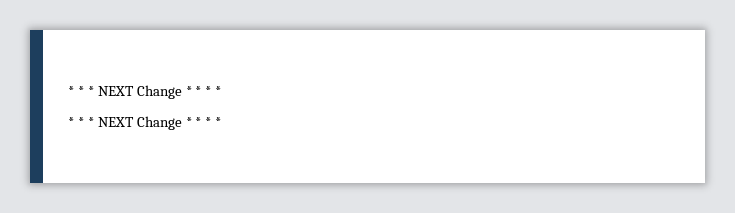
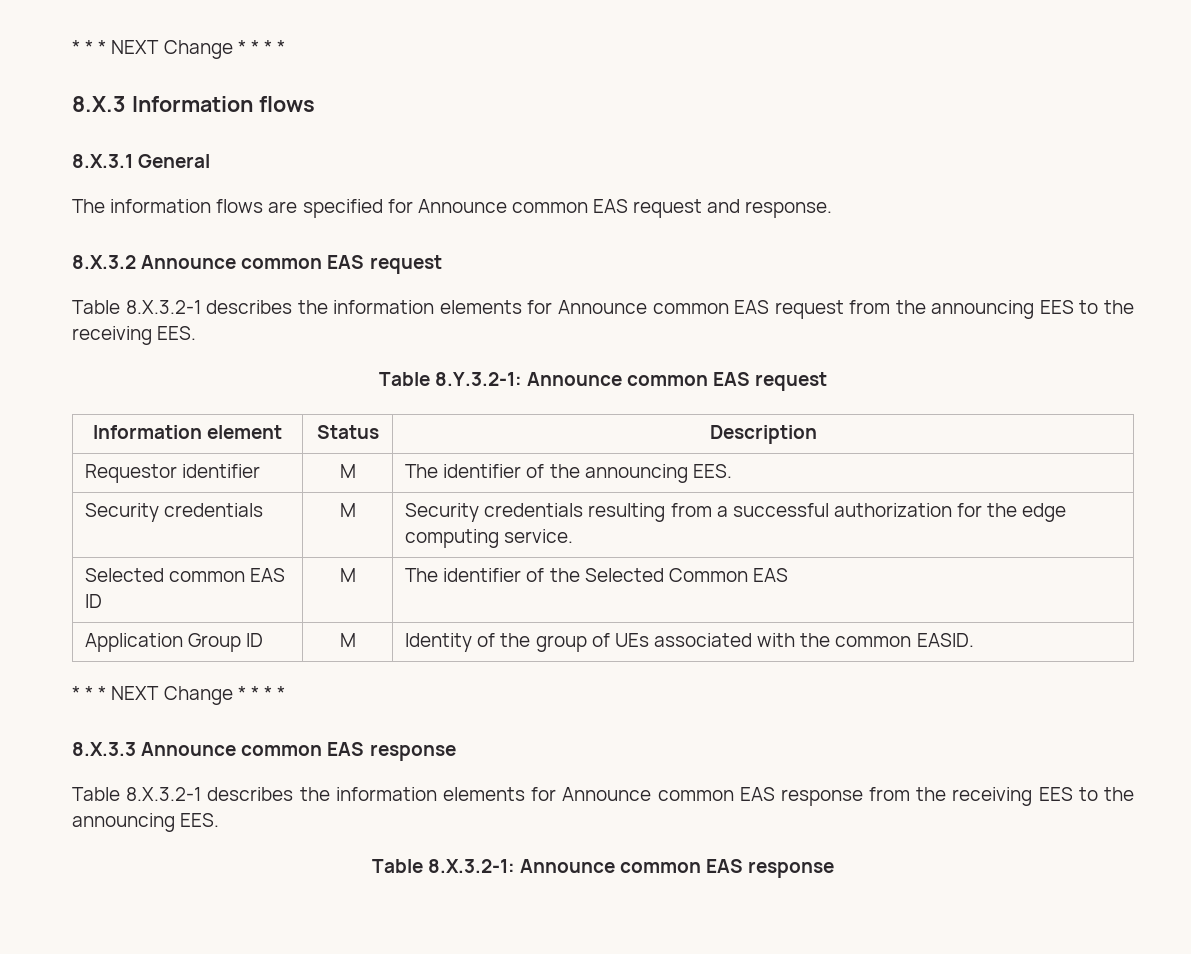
[68,85,222,99] [68,116,222,130] * * * NEXT Change * * * * // * * * NEXT Change * * * * -> [72,40,286,59] [72,96,315,112] [72,154,211,168] [72,199,833,218] [72,255,442,274] [72,300,1134,319] [72,326,197,345] [378,372,828,391] [92,425,283,439] [316,425,379,439] [709,425,817,444] [85,464,261,483] [339,464,356,478] [405,464,732,483] [85,503,264,522] [339,503,356,517] [405,503,1067,522] [405,529,574,548] [85,568,286,582] [85,594,103,608] [339,568,356,582] [405,568,789,582] [85,633,264,652] [339,633,356,647] [405,633,974,652] [72,686,286,705] [72,742,456,761] [72,787,1134,806] [72,813,220,832] [371,859,835,878] * * * NEXT Change * * * * // 8.X.3 Information flows // 8.X.3.1 General // The information flows are specified for Announce common EAS request and response. // 8.X.3.2 Announce common EAS request // Table 8.X.3.2-1 describes the information elements for Announce common EAS request from the announcing EES to the receiving EES. // Table 8.Y.3.2-1: Announce common EAS request // Information element | Status | Description // Requestor identifier | M | The identifier of the announcing EES. // Security credentials | M | Security credentials resulting from a successful authorization for the edge computing service. // Selected common EAS ID | M | The identifier of the Selected Common EAS // Application Group ID | M | Identity of the group of UEs associated with the common EASID. // * * * NEXT Change * * * * // 8.X.3.3 Announce common EAS response // Table 8.X.3.2-1 describes the information elements for Announce common EAS response from the receiving EES to the announcing EES. // Table 8.X.3.2-1: Announce common EAS response

